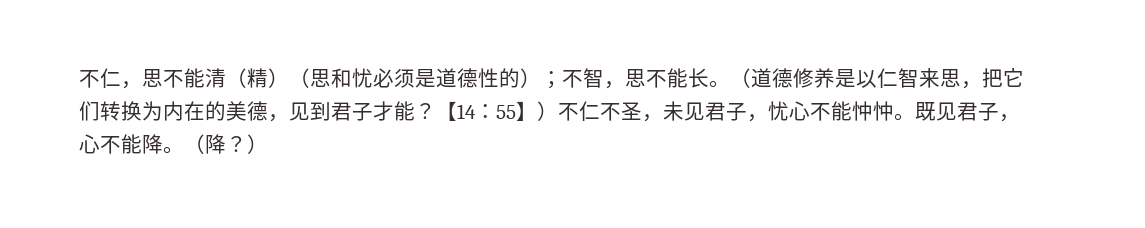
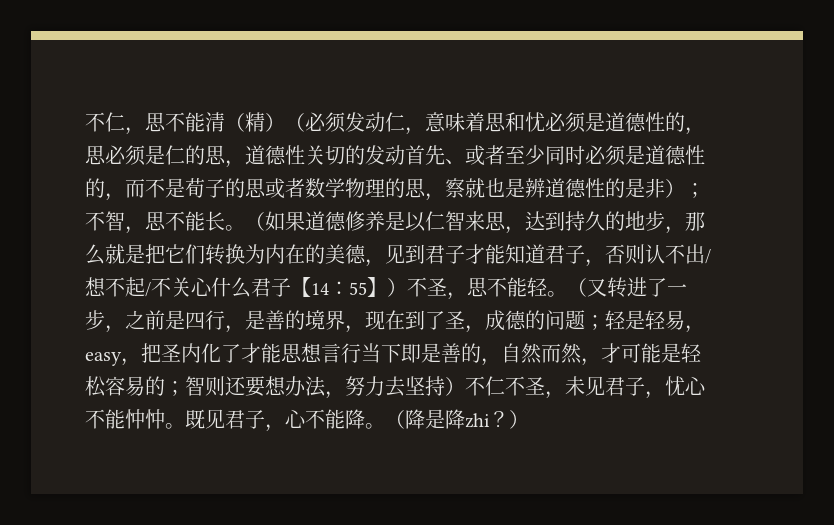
(310, 78) none -> [305,112,485,135] 必须发动仁，意味着
(520, 78) none -> [685,127,705,135] [85,145,705,168] [85,178,665,201] ，思必须是仁的思，道德性关切的发动首先、或者至少同时必须是道德性的，而不是荀子的思或者数学物理的思，察就也是辨道德性的是非
(751, 78) none -> [265,211,305,231] 如果
(982, 85) none -> [525,211,705,234] [85,244,145,265] 达到持久的地步，那么就是
[415,103,436,119] ？ -> [505,244,711,267] [85,277,291,298] 知道君子，否则认不出/想不起/不关心什么君子
(579, 112) none -> [427,277,687,300] [85,310,705,333] [85,343,702,366] [85,376,485,399] 圣，思不能轻。（又转进了一步，之前是四行，是善的境界，现在到了圣，成德的问题；轻是轻易，easy，把圣内化了才能思想言行当下即是善的，自然而然，才可能是轻松容易的；智则还要想办法，努力去坚持）不
(226, 144) none -> [425,409,490,429] 是降zhi

